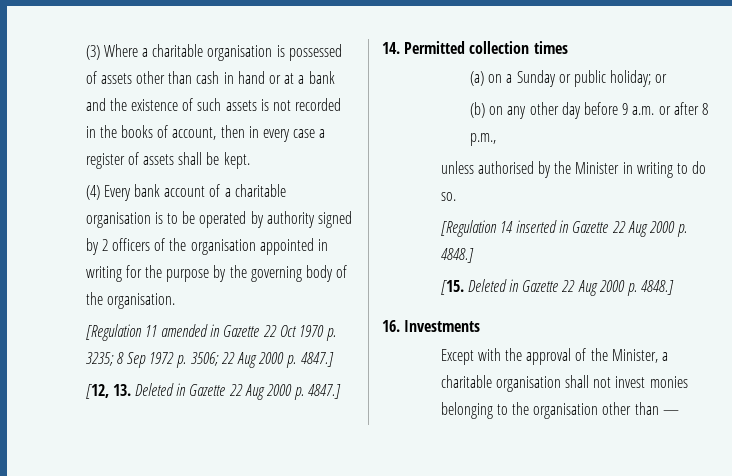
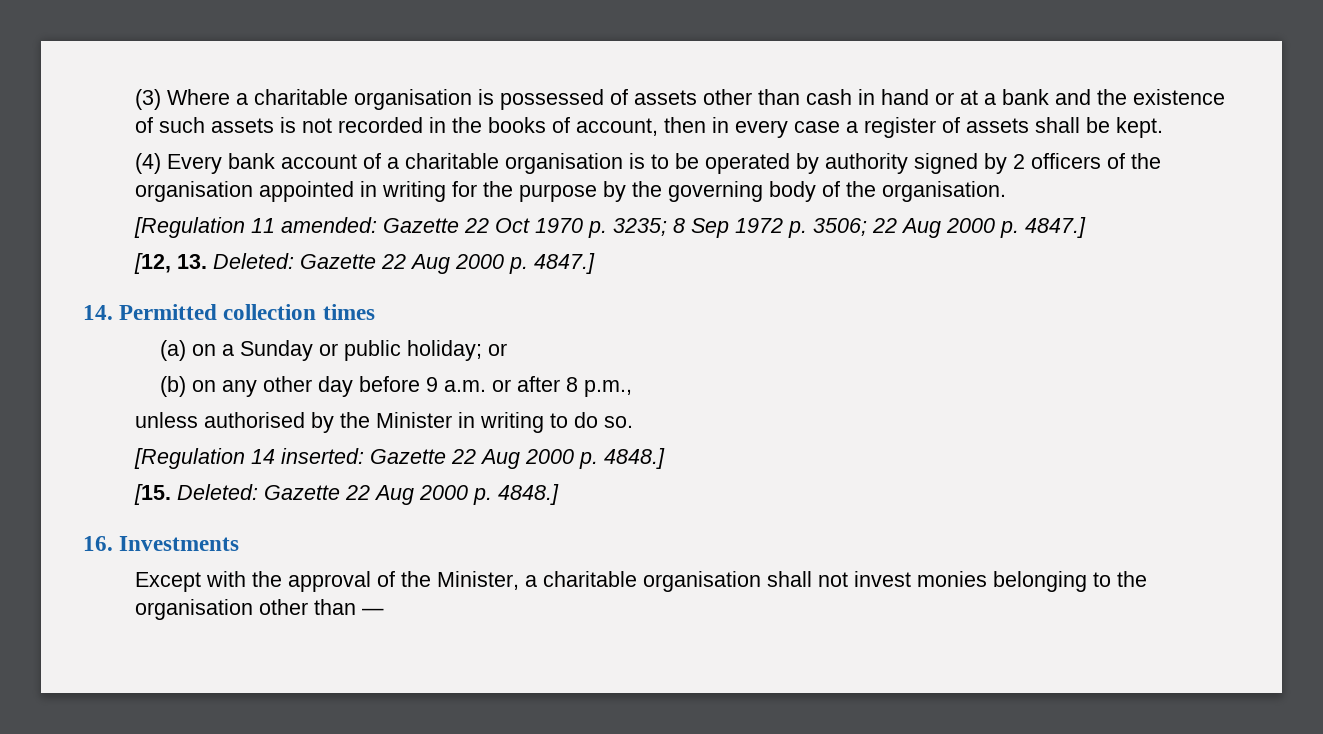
[161,324,221,337] amended in -> [280,217,377,233] amended:
[135,383,187,396] Deleted in -> [212,253,294,269] Deleted:
[516,220,570,233] inserted in -> [280,448,364,464] inserted:
[467,279,520,292] Deleted in -> [176,484,258,500] Deleted:

